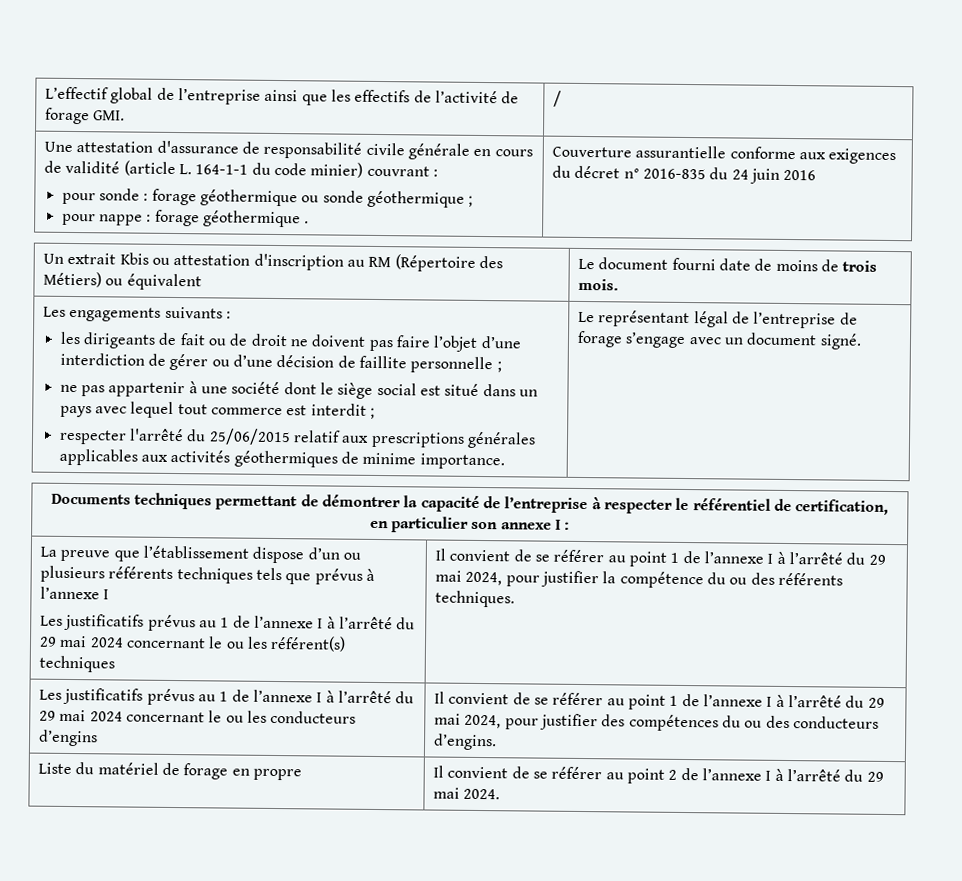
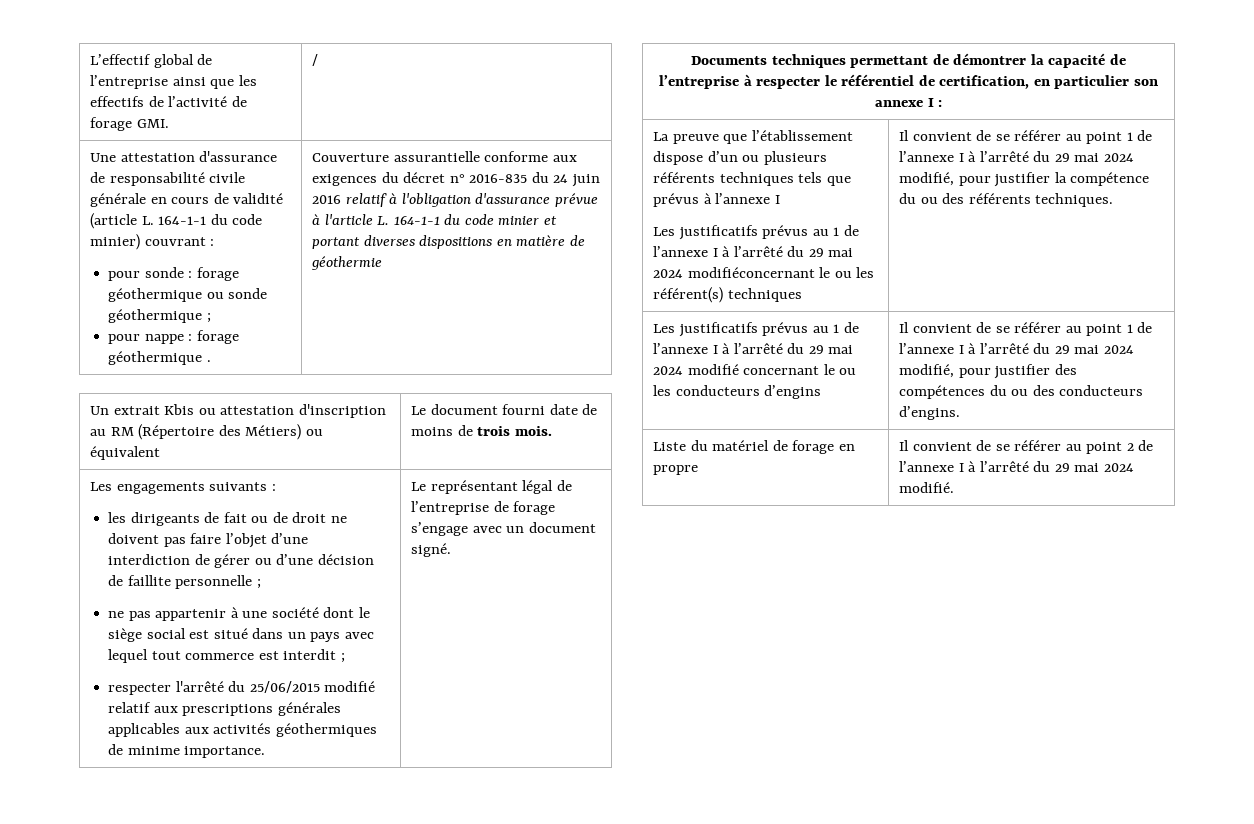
(817, 175) none -> [345,193,598,207] [312,214,557,225] [312,235,585,249] [311,256,383,270] relatif à l'obligation d'assurance prévue à l'article L. 164-1-1 du code minier et portant diverses dispositions en matière de géothermie
(291, 437) none -> [324,681,376,692] modifié
[126,637,207,649] concernant -> [687,267,815,278] modifiéconcernant
[465,571,503,586] 2024, -> [1103,153,1134,162] [899,172,955,186] 2024 modifié,
(123, 716) none -> [687,364,739,375] modifié
[464,714,502,729] 2024, -> [1103,345,1134,354] [899,364,955,378] 2024 modifié,
[463,788,501,800] 2024. -> [1103,463,1134,472] [899,482,955,493] 2024 modifié.

